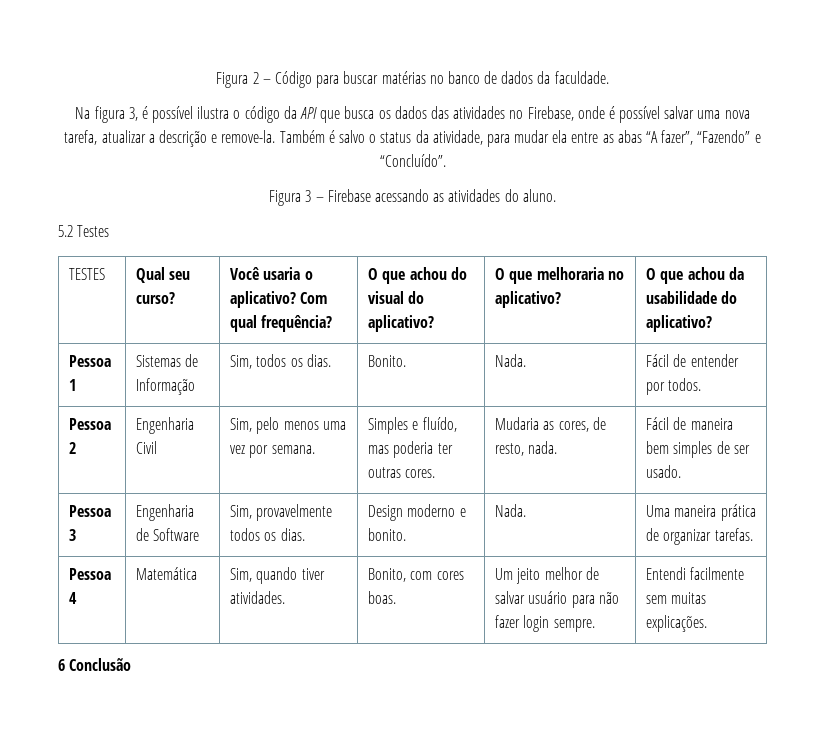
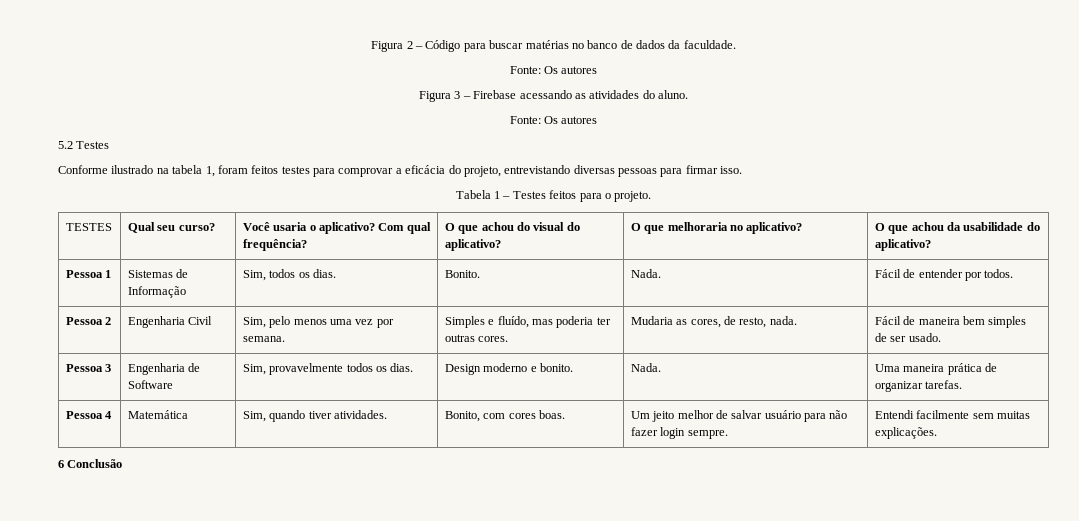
[75,106,750,123] [64,130,761,147] [379,154,446,167] Na figura 3, é possível ilustra o código da API que busca os dados das atividades no Firebase, onde é possível salvar uma nova tarefa, atualizar a descrição e remove-la. Também é salvo o status da atividade, para mudar ela entre as abas “A fazer”, “Fazendo” e “Concluído”. -> [509,66,598,74] Fonte: Os autores
(556, 195) none -> [509,116,598,124] // Fonte: Os autores
(110, 231) none -> [58,165,743,177] [455,190,652,202] // Conforme ilustrado na tabela 1, foram feitos testes para comprovar a eficácia do projeto, entrevistando diversas pessoas para firmar isso. // Tabela 1 – Testes feitos para o projeto.

